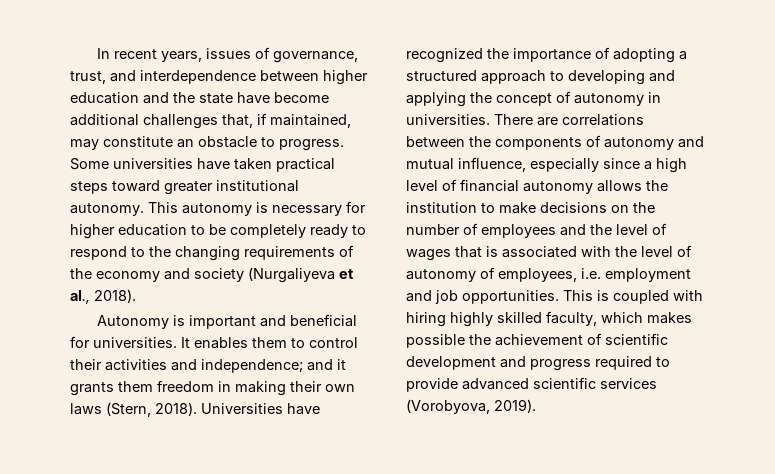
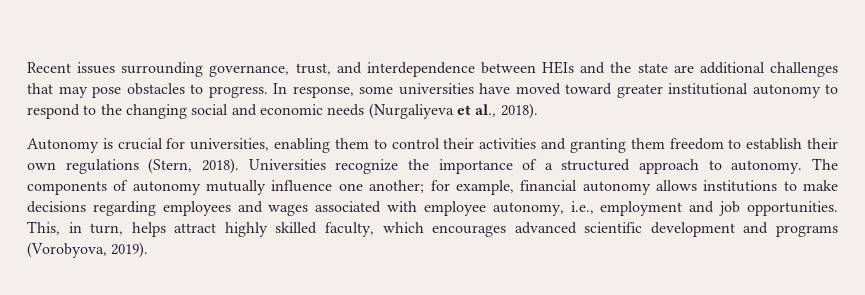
[96,47,270,62] In recent years, issues of -> [27,62,204,77] Recent issues surrounding
[323,70,368,85] [70,92,139,104] higher education -> [542,61,575,74] HEIs
[237,92,329,104] [70,113,351,129] [70,136,344,151] [70,158,335,172] [70,180,299,195] [70,201,366,216] [70,224,348,239] have become additional challenges that, if maintained, may constitute an obstacle to progress. Some universities have taken practical steps toward greater institutional autonomy. This autonomy is necessary for higher education to be completely ready -> [673,62,838,77] [27,83,821,98] are additional challenges that may pose obstacles to progress. In response, some universities have moved toward greater institutional autonomy
[244,245,354,260] [70,268,244,282] requirements of the economy and society -> [191,104,365,116] social and economic needs
[188,314,357,329] [70,336,248,349] important and beneficial for universities. It enables -> [117,138,331,153] crucial for universities, enabling
[201,359,346,373] [70,380,286,396] independence; and it grants them freedom in making -> [569,138,803,153] granting them freedom to establish
[70,403,102,415] laws -> [65,159,139,174] regulations
[287,403,320,415] [406,48,483,63] have recognized -> [335,159,399,174] recognize
[613,48,675,63] adopting -> (538, 164) none
[568,70,675,85] [406,91,661,107] [406,114,644,126] [406,135,704,150] [406,157,687,173] [406,179,457,191] developing and applying the concept of autonomy in universities. There are correlations between the components of autonomy and mutual influence, especially since a high level of -> [731,158,838,174] [27,180,514,195] autonomy. The components of autonomy mutually influence one another; for example,
[646,180,668,191] [406,202,477,213] the institution -> [703,180,778,192] institutions
[611,202,655,213] [406,223,667,238] [406,245,692,261] [406,267,691,282] [406,290,703,304] [406,311,692,327] [406,333,668,348] [406,356,670,371] [406,377,657,392] on the number of employees and the level of wages that is associated with the level of autonomy of employees, i.e. employment and job opportunities. This is coupled with hiring highly skilled faculty, which makes possible the achievement of scientific development and progress required to provide advanced scientific services -> [92,201,838,216] [27,221,838,237] regarding employees and wages associated with employee autonomy, i.e., employment and job opportunities. This, in turn, helps attract highly skilled faculty, which encourages advanced scientific development and programs

